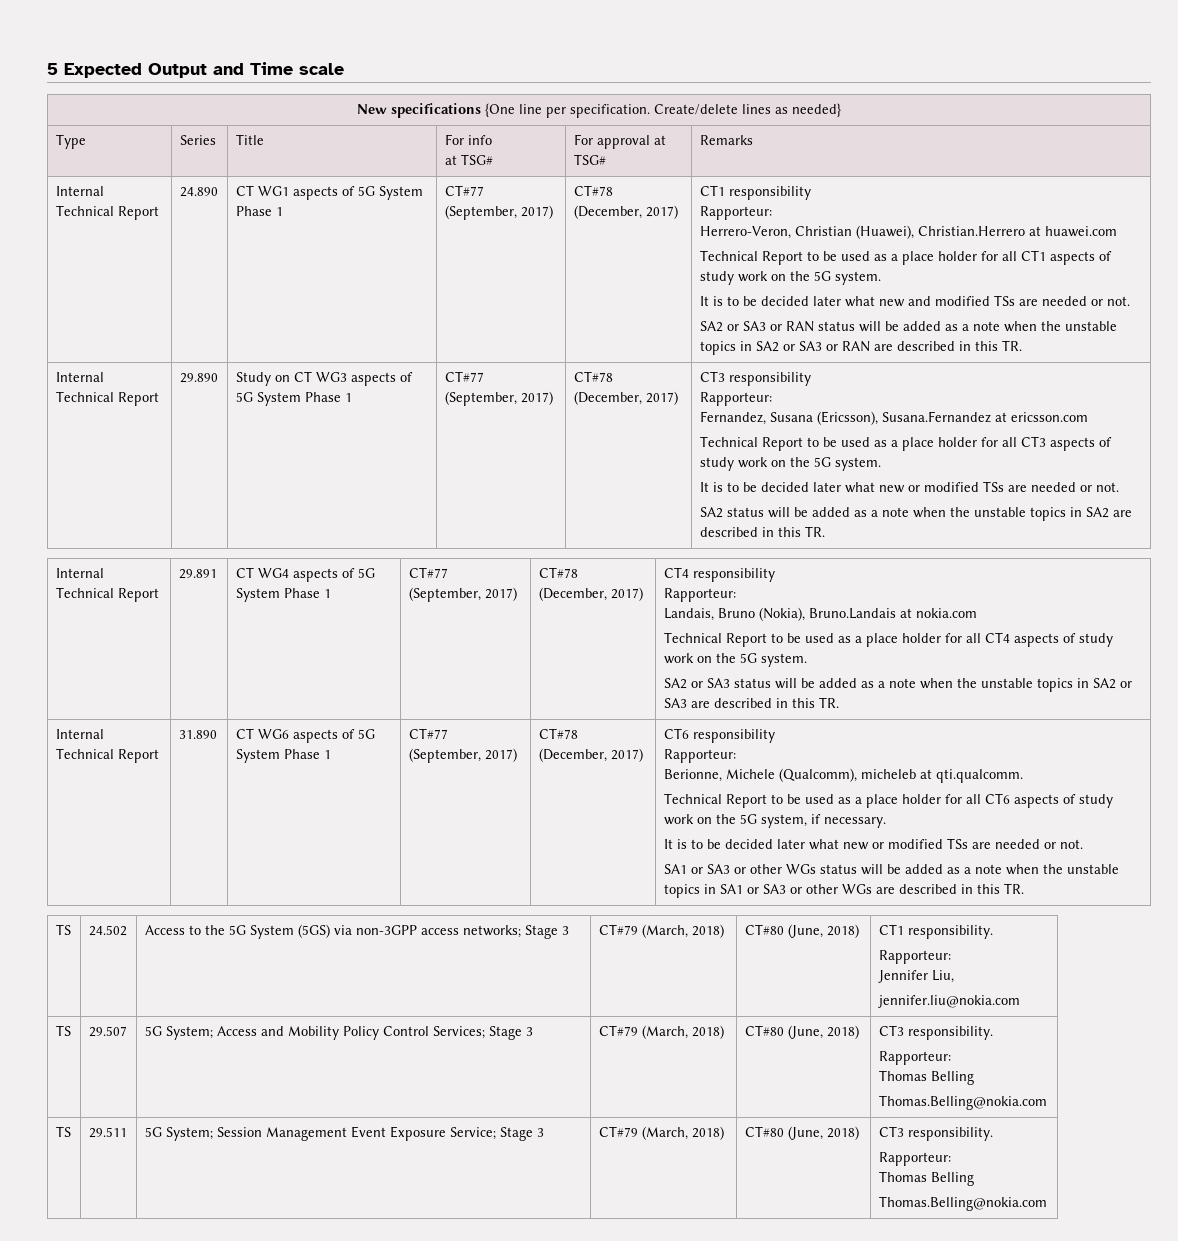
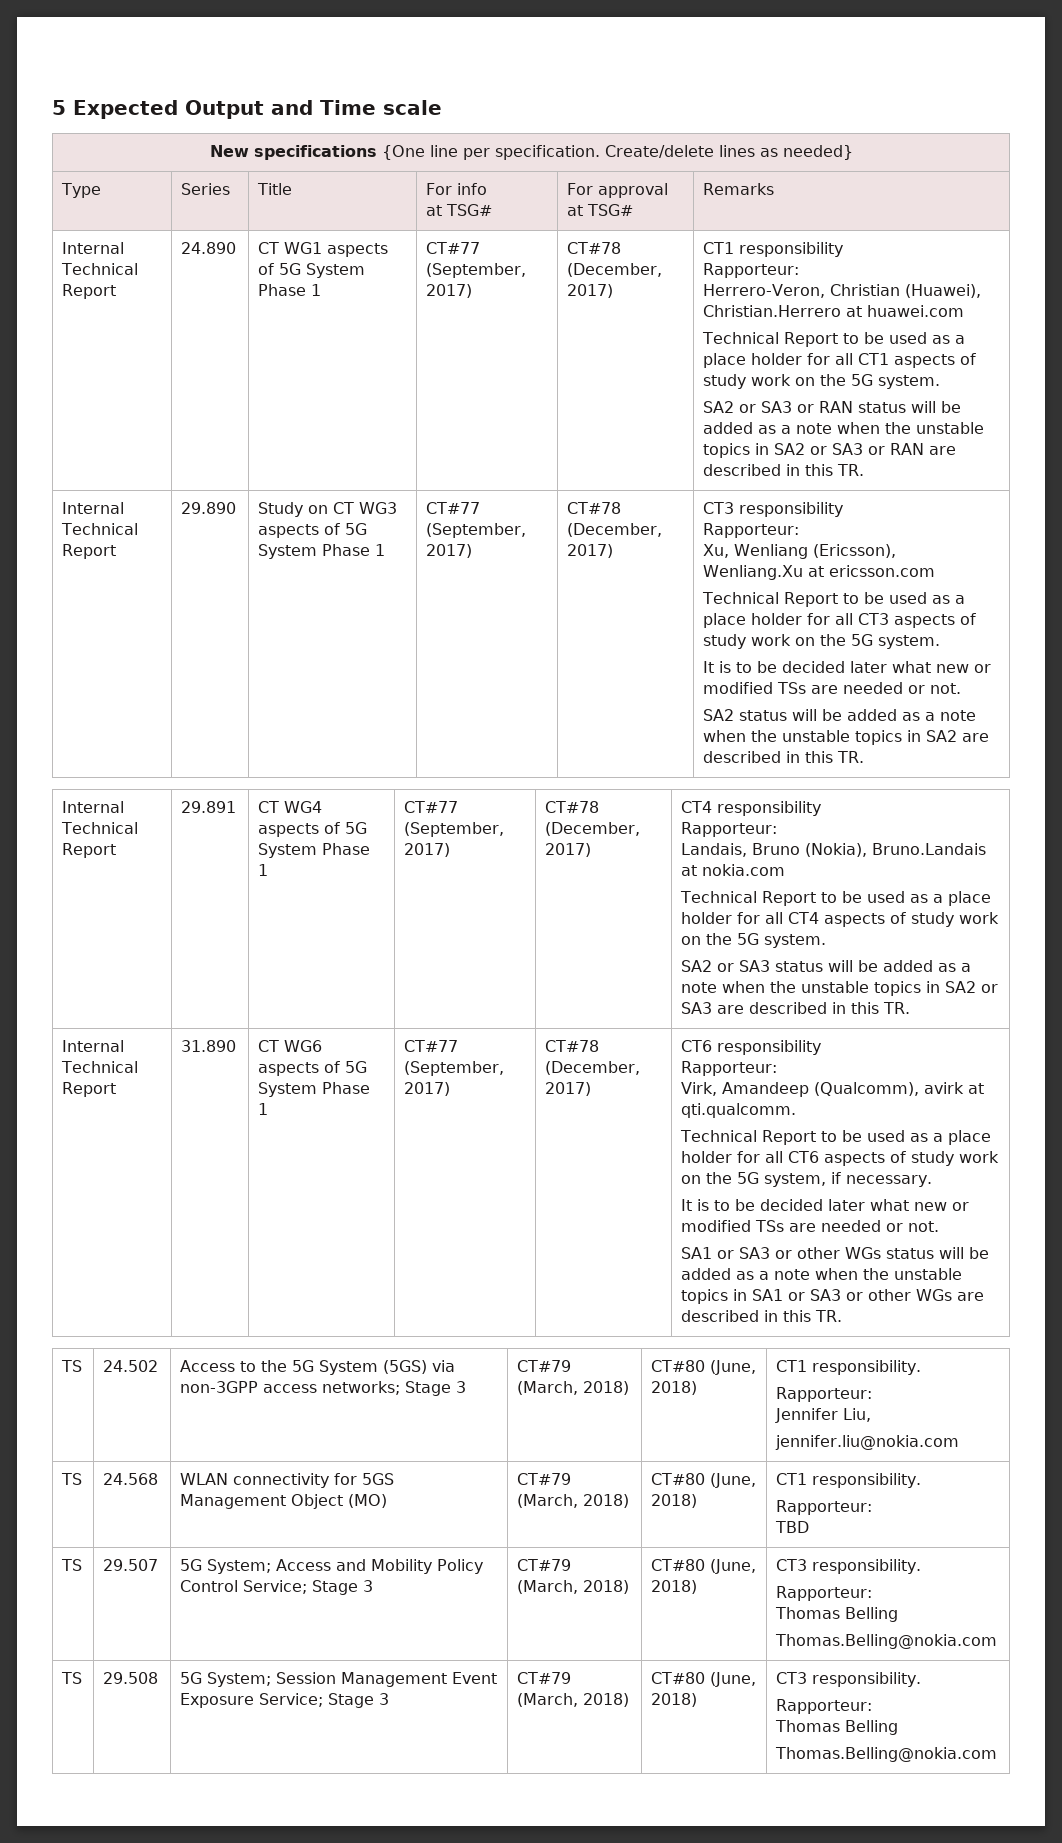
[699,295,1130,307] // It is to be decided later what new and modified TSs are needed or not. -> (941, 382) none
[699,411,991,425] Fernandez, Susana (Ericsson), Susana.Fernandez -> [703,544,897,559] [703,565,804,580] Xu, Wenliang (Ericsson), Wenliang.Xu
[663,768,916,782] Berionne, Michele (Qualcomm), micheleb -> [681,1082,965,1097] Virk, Amandeep (Qualcomm), avirk
(1020, 1001) none -> [61,1473,83,1485] [103,1473,159,1485] [180,1473,395,1488] [180,1494,388,1509] [517,1473,572,1485] [517,1494,630,1508] [651,1473,757,1488] [651,1494,698,1508] [776,1473,922,1488] [776,1500,873,1515] [775,1521,810,1533] // TS | 24.568 | WLAN connectivity for 5GS Management Object (MO) | CT#79 (March, 2018) | CT#80 (June, 2018) | CT1 responsibility. // Rapporteur: // TBD
[432,1026,485,1039] Services; -> [243,1580,308,1594] Service;
[88,1127,127,1138] 29.511 -> [103,1672,159,1684] 29.508

